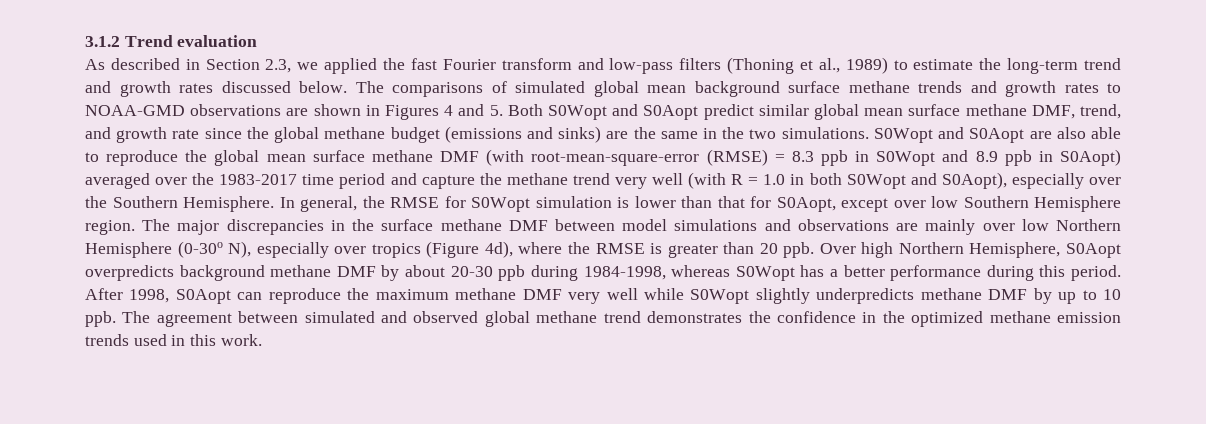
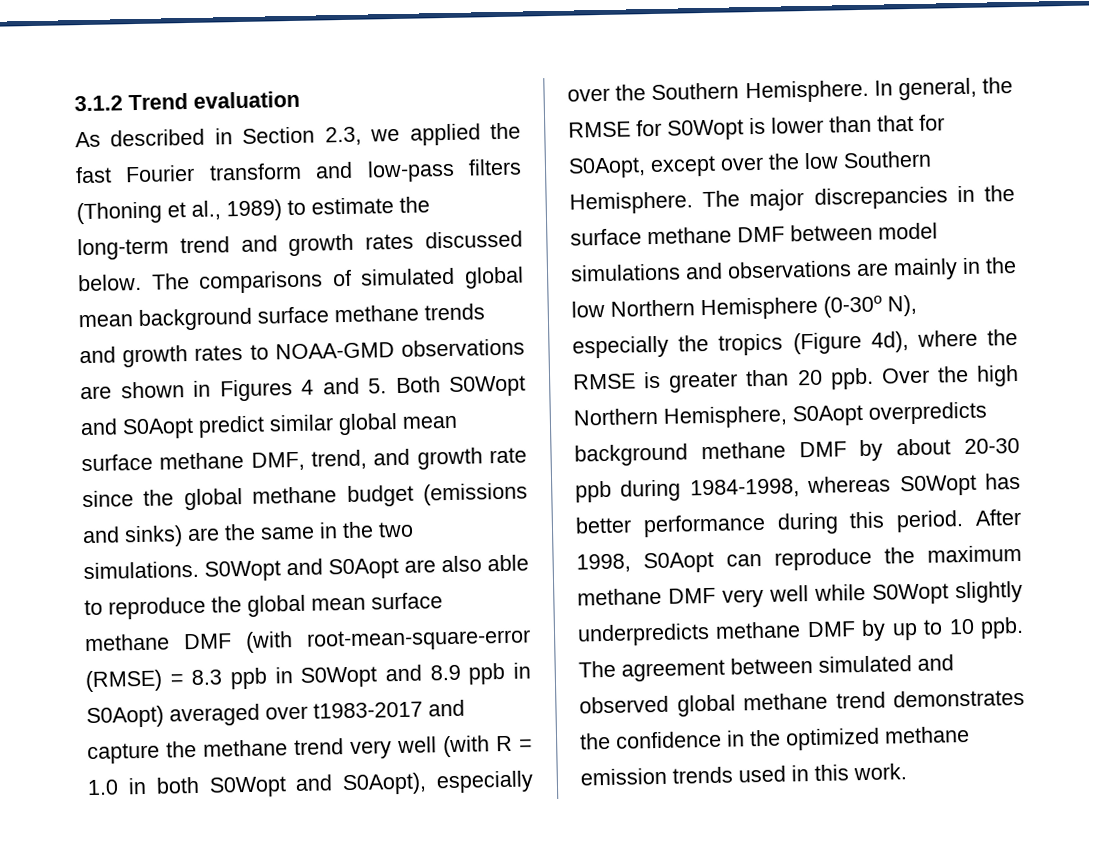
[192,173,386,189] the 1983-2017 time period -> [313,701,423,719] t1983-2017
[535,196,612,208] simulation -> (744, 130) none
(926, 204) none -> [768,153,800,170] the
[1034,196,1121,212] [85,220,135,235] Hemisphere region. -> [569,191,693,215] Hemisphere.
[982,223,1015,231] over -> [962,256,1017,275] in the
[334,246,367,254] over -> [678,334,710,352] the
(856, 248) none -> [936,365,969,383] the
[829,269,838,277] a -> (1021, 481) none

